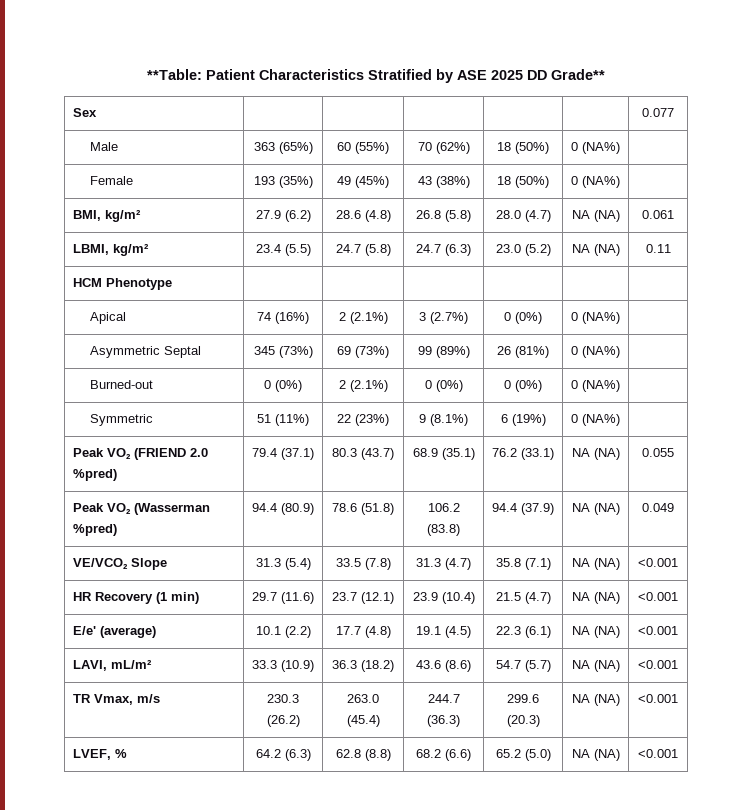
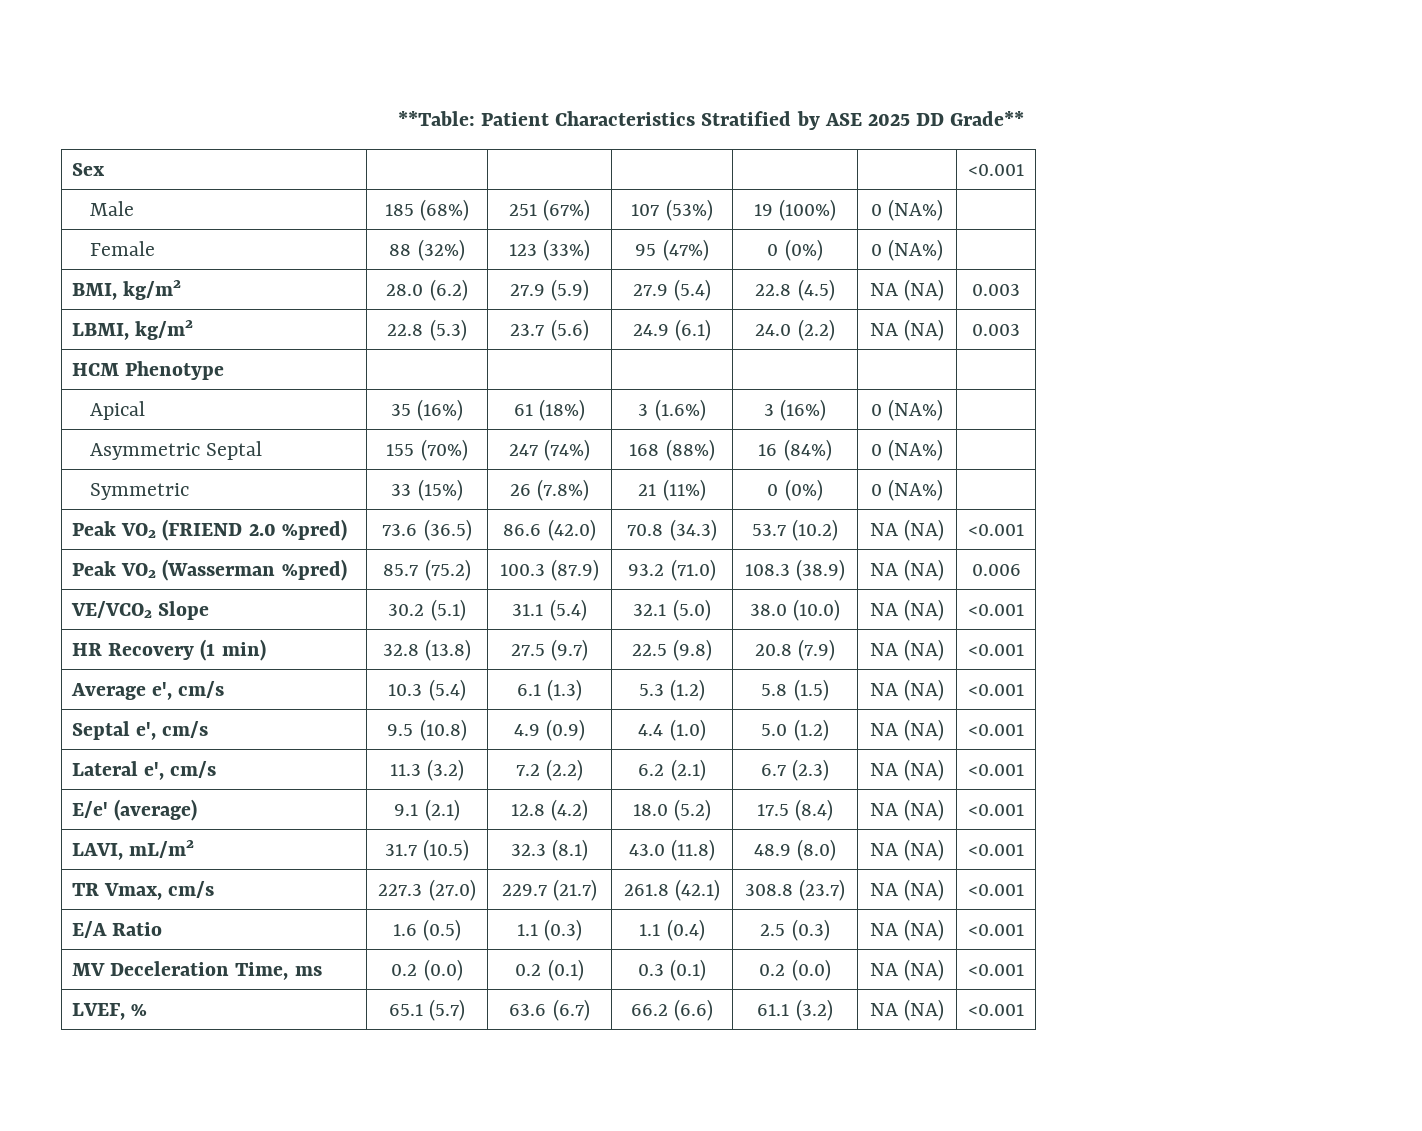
[642,108,674,117] 0.077 -> [968,164,1024,176] <0.001
[253,142,313,154] [337,142,389,154] [417,142,470,154] [497,142,549,154] [571,142,620,154] [89,176,133,185] [253,176,313,188] [337,176,389,188] [417,176,470,188] [497,176,549,188] 363 (65%) | 60 (55%) | 70 (62%) | 18 (50%) | 0 (NA%) | // Female | 193 (35%) | 49 (45%) | 43 (38%) | 18 (50%) -> [384,199,470,221] [508,199,591,221] [631,199,713,221] [753,199,837,221] [870,199,944,221] [89,241,155,256] [389,239,465,261] [508,239,591,261] [635,239,709,261] [767,239,823,261] 185 (68%) | 251 (67%) | 107 (53%) | 19 (100%) | 0 (NA%) | // Female | 88 (32%) | 123 (33%) | 95 (47%) | 0 (0%)
[255,210,281,219] 27.9 -> [386,284,424,296] 28.0
[335,210,391,222] [416,210,471,222] [495,210,551,222] [571,210,620,222] [642,210,674,219] 28.6 (4.8) | 26.8 (5.8) | 28.0 (4.7) | NA (NA) | 0.061 -> [509,279,590,301] [632,279,712,301] [755,279,835,301] [869,279,945,301] [972,284,1020,296] 27.9 (5.9) | 27.9 (5.4) | 22.8 (4.5) | NA (NA) | 0.003
[255,244,311,256] [335,244,391,256] [416,244,471,256] [495,244,551,256] [571,244,620,256] [645,244,671,253] 23.4 (5.5) | 24.7 (5.8) | 24.7 (6.3) | 23.0 (5.2) | NA (NA) | 0.11 -> [387,319,467,341] [510,319,589,341] [632,319,712,341] [755,319,835,341] [869,319,945,341] [972,324,1020,336] 22.8 (5.3) | 23.7 (5.6) | 24.9 (6.1) | 24.0 (2.2) | NA (NA) | 0.003
[257,312,309,324] [338,312,388,324] [419,312,468,324] [504,312,542,324] 74 (16%) | 2 (2.1%) | 3 (2.7%) | 0 (0%) -> [390,399,464,421] [513,399,586,421] [638,399,706,421] [763,399,827,421] 35 (16%) | 61 (18%) | 3 (1.6%) | 3 (16%)
[253,346,313,358] [337,346,389,358] [417,346,470,358] [497,346,549,358] [571,346,620,358] [89,380,153,389] [264,380,302,392] [338,380,388,392] [424,380,463,392] [504,380,542,392] [571,380,620,392] [89,414,153,426] [257,414,309,426] [337,414,389,426] [419,414,468,426] [500,414,546,426] 345 (73%) | 69 (73%) | 99 (89%) | 26 (81%) | 0 (NA%) | // Burned-out | 0 (0%) | 2 (2.1%) | 0 (0%) | 0 (0%) | 0 (NA%) | // Symmetric | 51 (11%) | 22 (23%) | 9 (8.1%) | 6 (19%) -> [386,439,468,461] [508,439,591,461] [629,439,715,461] [758,439,832,461] [870,439,944,461] [89,483,189,500] [391,479,463,501] [509,479,590,501] [638,479,706,501] [767,479,823,501] 155 (70%) | 247 (74%) | 168 (88%) | 16 (84%) | 0 (NA%) | // Symmetric | 33 (15%) | 26 (7.8%) | 21 (11%) | 0 (0%)
[252,448,314,460] [332,448,394,460] [412,448,475,460] [492,448,554,460] [571,448,620,460] [642,448,674,457] 79.4 (37.1) | 80.3 (43.7) | 68.9 (35.1) | 76.2 (33.1) | NA (NA) | 0.055 -> [382,519,472,541] [503,519,596,541] [627,519,717,541] [751,519,839,541] [869,519,945,541] [968,524,1024,536] 73.6 (36.5) | 86.6 (42.0) | 70.8 (34.3) | 53.7 (10.2) | NA (NA) | <0.001
[252,503,314,515] [332,503,394,515] [427,503,460,512] [427,524,460,536] [492,503,554,515] [571,503,620,515] [642,503,674,512] 94.4 (80.9) | 78.6 (51.8) | 106.2 (83.8) | 94.4 (37.9) | NA (NA) | 0.049 -> [383,559,471,581] [499,559,600,581] [628,559,716,581] [744,559,846,581] [869,559,945,581] [971,564,1021,576] 85.7 (75.2) | 100.3 (87.9) | 93.2 (71.0) | 108.3 (38.9) | NA (NA) | 0.006
[255,558,311,570] [335,558,391,570] [416,558,471,570] [495,558,551,570] 31.3 (5.4) | 33.5 (7.8) | 31.3 (4.7) | 35.8 (7.1) -> [388,599,466,621] [512,599,587,621] [633,599,711,621] [749,599,841,621] 30.2 (5.1) | 31.1 (5.4) | 32.1 (5.0) | 38.0 (10.0)
[252,592,314,604] [332,592,394,604] [412,592,475,604] [495,592,551,604] 29.7 (11.6) | 23.7 (12.1) | 23.9 (10.4) | 21.5 (4.7) -> [382,639,472,661] [510,639,589,661] [631,639,713,661] [754,639,836,661] [869,639,945,661] [968,644,1024,656] [70,681,225,700] [388,679,466,701] [516,679,583,701] [638,679,706,701] [761,679,829,701] [869,679,945,701] [968,684,1024,696] [71,721,209,740] [387,719,467,741] [513,719,586,741] [638,719,706,741] [761,719,829,741] [869,719,945,741] [968,724,1024,736] [71,761,217,780] [389,759,465,781] [515,759,584,781] [638,759,706,781] [760,759,830,781] 32.8 (13.8) | 27.5 (9.7) | 22.5 (9.8) | 20.8 (7.9) | NA (NA) | <0.001 // Average e', cm/s | 10.3 (5.4) | 6.1 (1.3) | 5.3 (1.2) | 5.8 (1.5) | NA (NA) | <0.001 // Septal e', cm/s | 9.5 (10.8) | 4.9 (0.9) | 4.4 (1.0) | 5.0 (1.2) | NA (NA) | <0.001 // Lateral e', cm/s | 11.3 (3.2) | 7.2 (2.2) | 6.2 (2.1) | 6.7 (2.3)
[255,626,311,638] [335,626,391,638] [416,626,471,638] [495,626,551,638] 10.1 (2.2) | 17.7 (4.8) | 19.1 (4.5) | 22.3 (6.1) -> [394,799,460,821] [510,799,589,821] [632,799,712,821] [756,799,834,821] 9.1 (2.1) | 12.8 (4.2) | 18.0 (5.2) | 17.5 (8.4)
[252,660,314,672] [332,660,394,672] [416,660,471,672] [495,660,551,672] 33.3 (10.9) | 36.3 (18.2) | 43.6 (8.6) | 54.7 (5.7) -> [384,839,470,861] [510,839,589,861] [628,839,716,861] [753,839,837,861] 31.7 (10.5) | 32.3 (8.1) | 43.0 (11.8) | 48.9 (8.0)
[136,694,160,703] [267,694,299,703] [266,715,300,727] [347,694,379,703] [346,715,380,727] [427,694,460,703] [427,715,460,727] [507,694,539,703] [506,715,540,727] m/s | 230.3 (26.2) | 263.0 (45.4) | 244.7 (36.3) | 299.6 (20.3) -> [168,881,215,898] [378,879,476,901] [501,879,598,901] [623,879,721,901] [744,879,846,901] [869,879,945,901] [968,884,1024,896] [71,921,163,938] [392,919,462,941] [516,919,583,941] [639,919,705,941] [760,919,830,941] [869,919,945,941] [968,924,1024,936] [71,961,322,980] [391,959,463,981] [515,959,584,981] [637,959,707,981] [759,959,831,981] cm/s | 227.3 (27.0) | 229.7 (21.7) | 261.8 (42.1) | 308.8 (23.7) | NA (NA) | <0.001 // E/A Ratio | 1.6 (0.5) | 1.1 (0.3) | 1.1 (0.4) | 2.5 (0.3) | NA (NA) | <0.001 // MV Deceleration Time, ms | 0.2 (0.0) | 0.2 (0.1) | 0.3 (0.1) | 0.2 (0.0)
[255,749,311,761] [335,749,391,761] [416,749,441,758] 64.2 (6.3) | 62.8 (8.8) | 68.2 -> [388,999,466,1021] [509,999,590,1021] [630,1004,668,1016] 65.1 (5.7) | 63.6 (6.7) | 66.2
[495,749,551,761] 65.2 (5.0) -> [757,999,833,1021] 61.1 (3.2)

